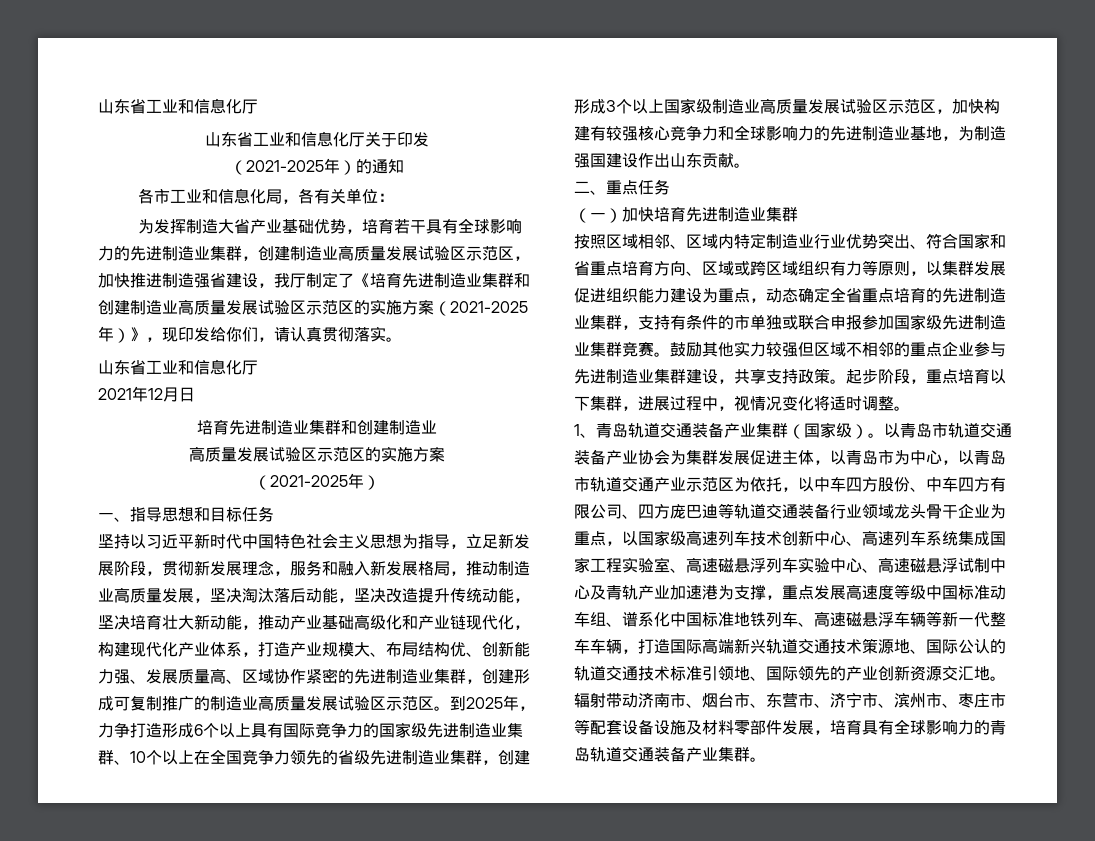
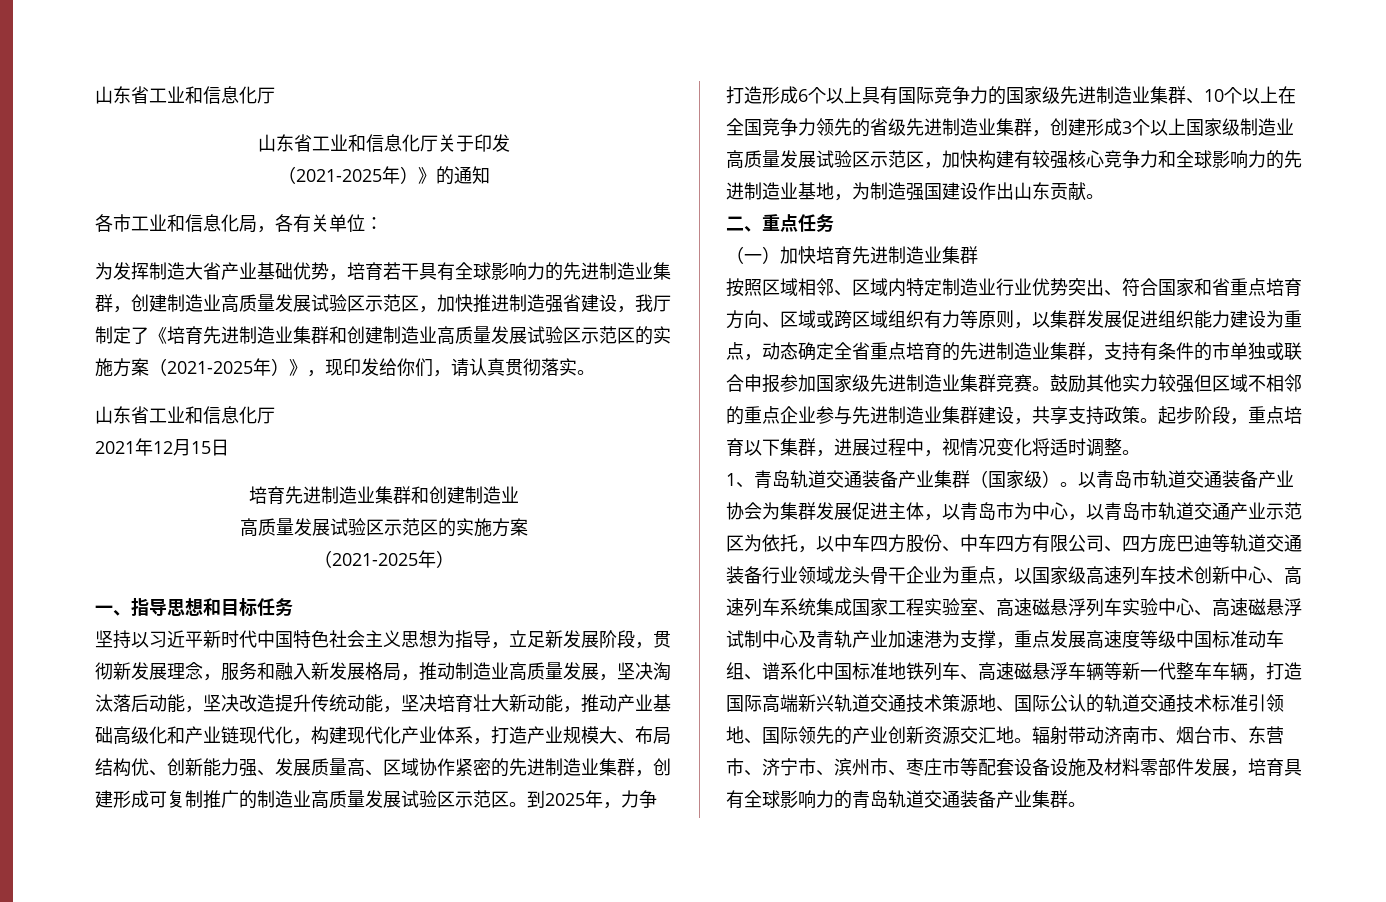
(356, 167) none -> [417,167,436,184] 》
(179, 394) none -> [191,441,211,454] 15

